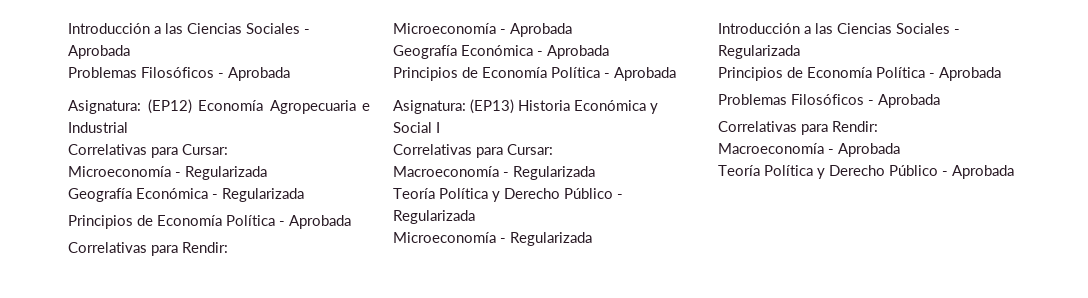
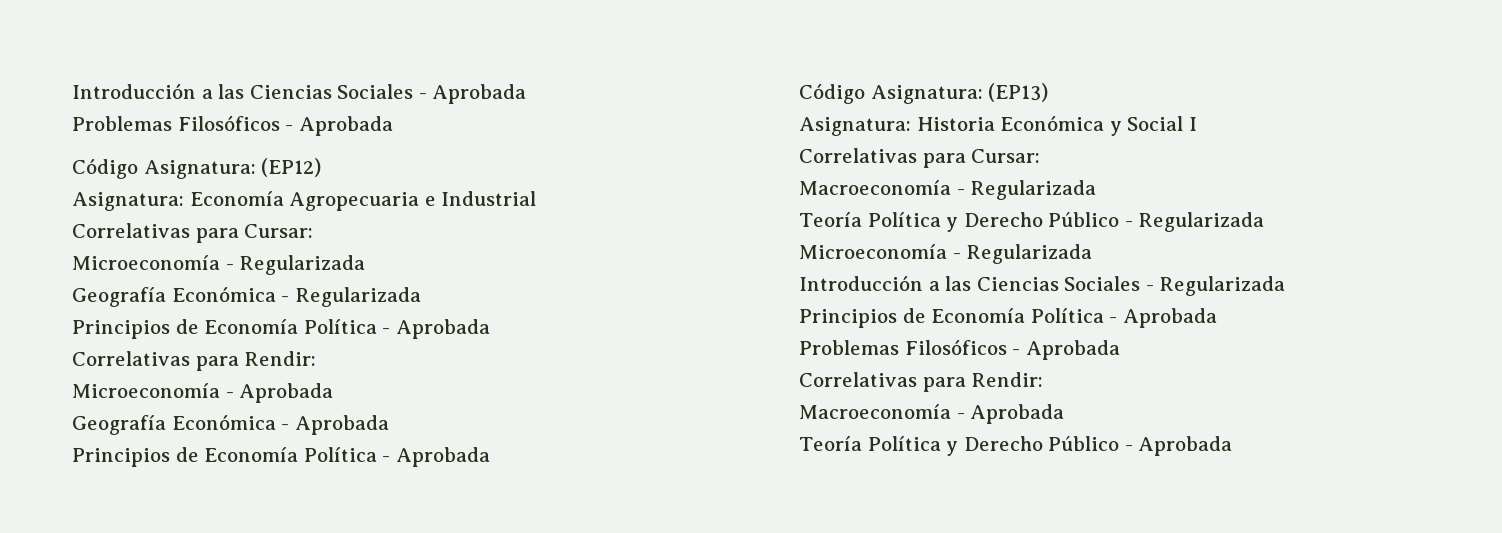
(290, 74) none -> [72,158,138,179] Código
(192, 106) none -> [72,192,184,211] // Asignatura:
(676, 74) none -> [799,83,865,104] Código
(514, 106) none -> [799,117,911,136] // Asignatura:

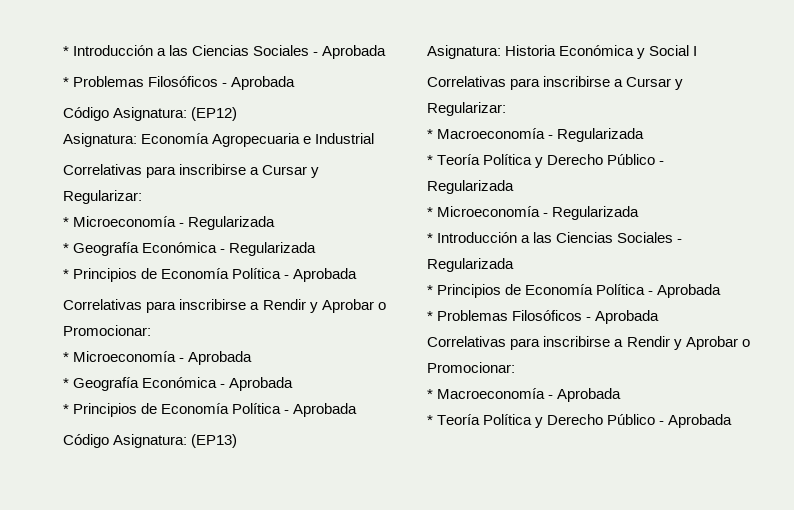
(72, 91) none -> [63,46,69,56] *
(527, 94) none -> [63,77,69,87] *
[244,224,314,238] [72,255,366,275] Cursar: // Microeconomía - Regularizada // -> [179,164,320,178] [63,190,142,204] [63,216,276,230] [63,243,69,253] inscribirse a Cursar y Regularizar: // * Microeconomía - Regularizada // *
(421, 297) none -> [63,269,69,279] *
[244,351,317,366] Rendir: // -> [179,299,387,313] [63,325,151,336] [63,352,69,362] inscribirse a Rendir y Aprobar o Promocionar: // *
(334, 393) none -> [63,378,69,388] *
(389, 425) none -> [63,404,69,414] *
[971,149,1041,163] Cursar: // -> [543,76,684,90] [427,102,506,116] [427,129,433,139] inscribirse a Cursar y Regularizar: // *
(1097, 190) none -> [427,155,433,165] *
[799,244,1093,264] Microeconomía - Regularizada // -> [427,206,640,220] [427,233,433,243] * Microeconomía - Regularizada // *
[799,308,1217,328] Principios de Economía Política - Aprobada // -> [427,284,722,298] [427,311,433,321] * Principios de Economía Política - Aprobada // *
[971,372,1044,387] Rendir: // -> [543,336,750,350] [427,362,515,373] [427,389,433,399] inscribirse a Rendir y Aprobar o Promocionar: // *
(1065, 414) none -> [427,415,433,425] *

